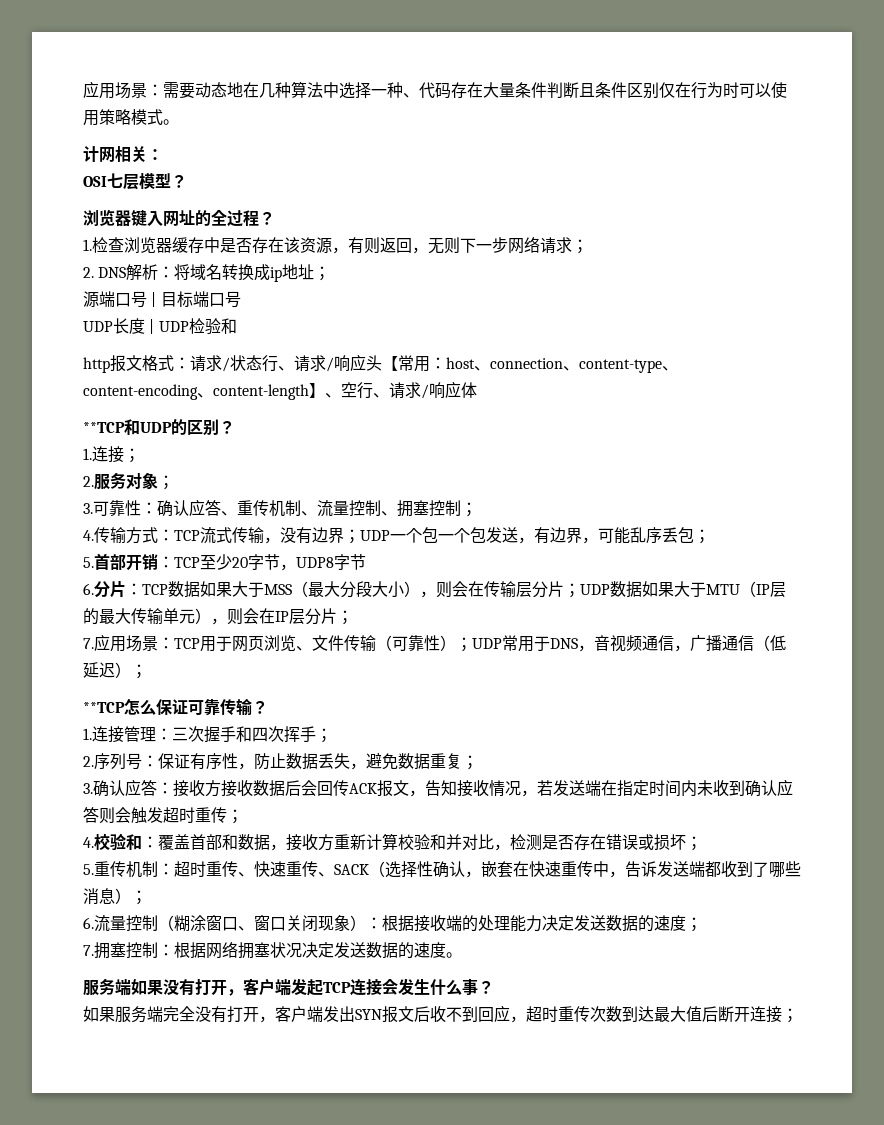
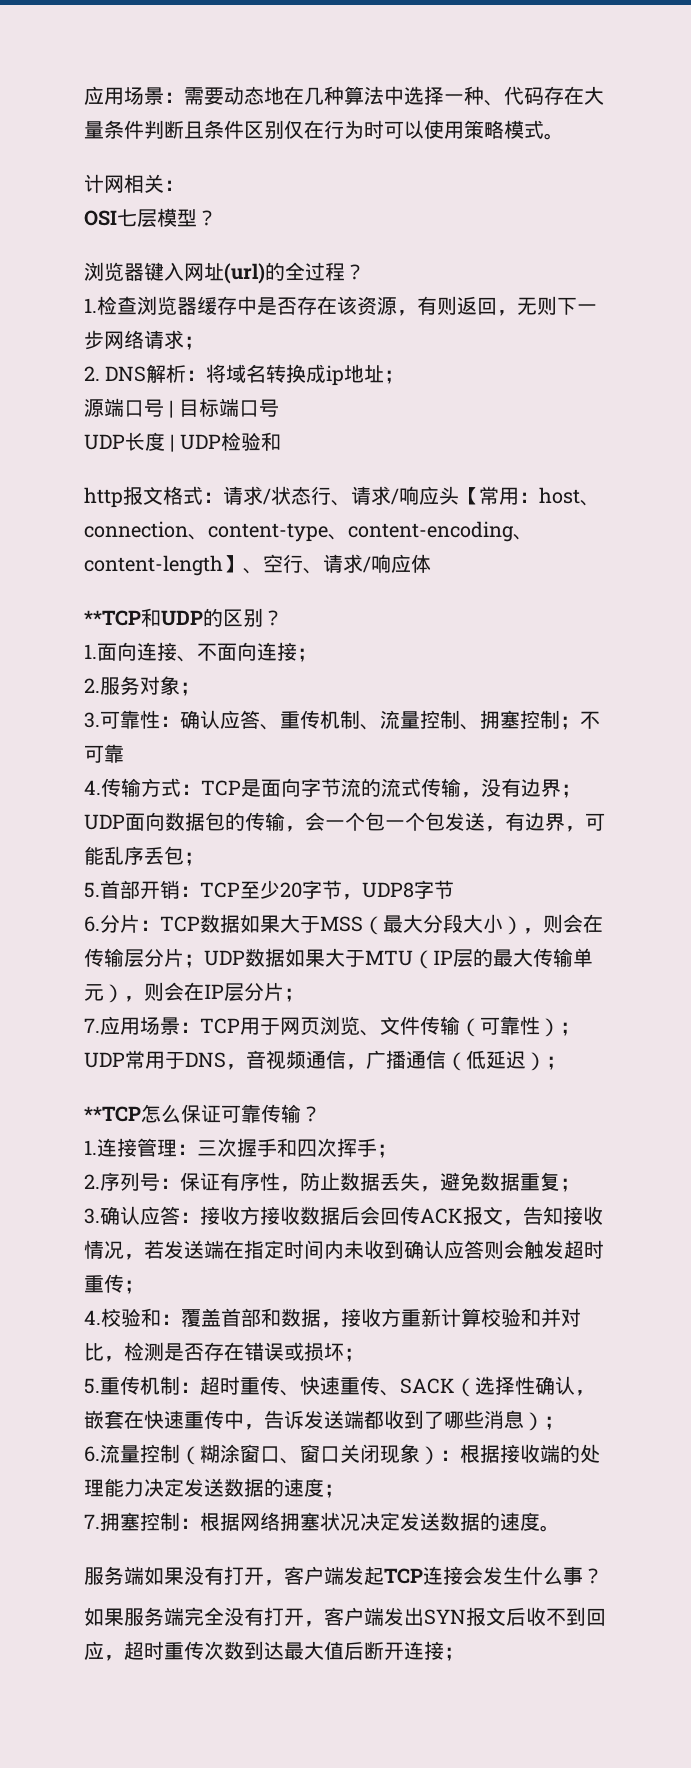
(195, 217) none -> [224,263,265,284] (url)
(92, 454) none -> [97,642,257,662] 面向连接、不面向
(477, 509) none -> [580,711,600,729] [84,744,124,763] 不可靠
(200, 535) none -> [241,778,381,797] 是面向字节流的
(390, 535) none -> [125,812,325,832] 面向数据包的传输，会

